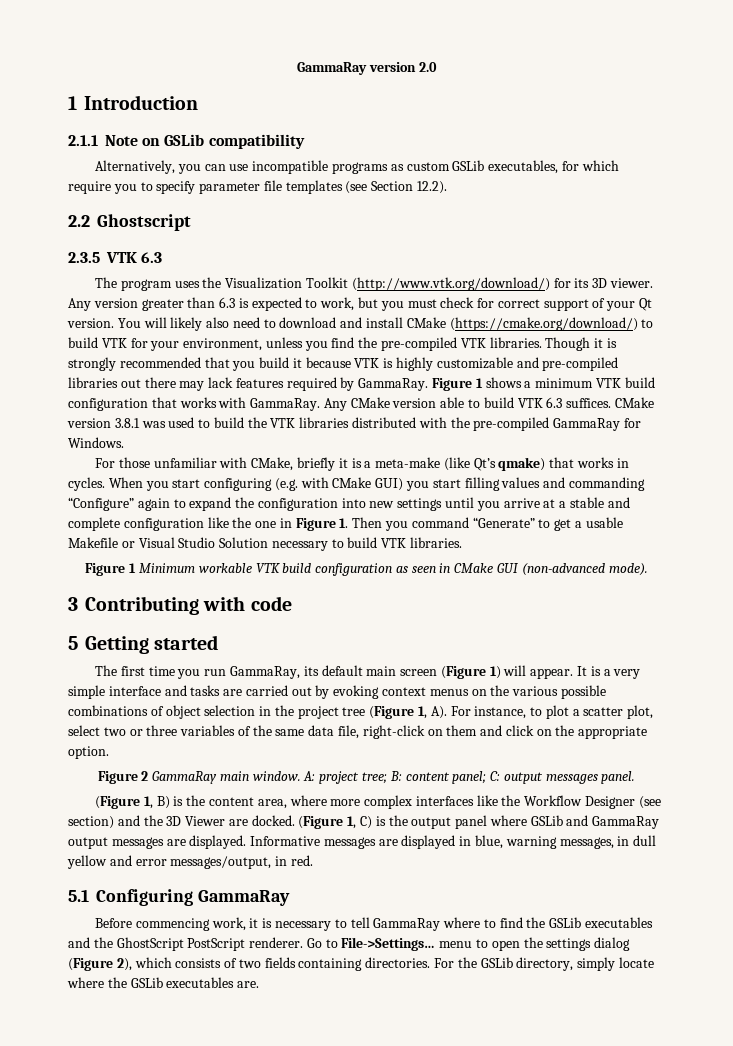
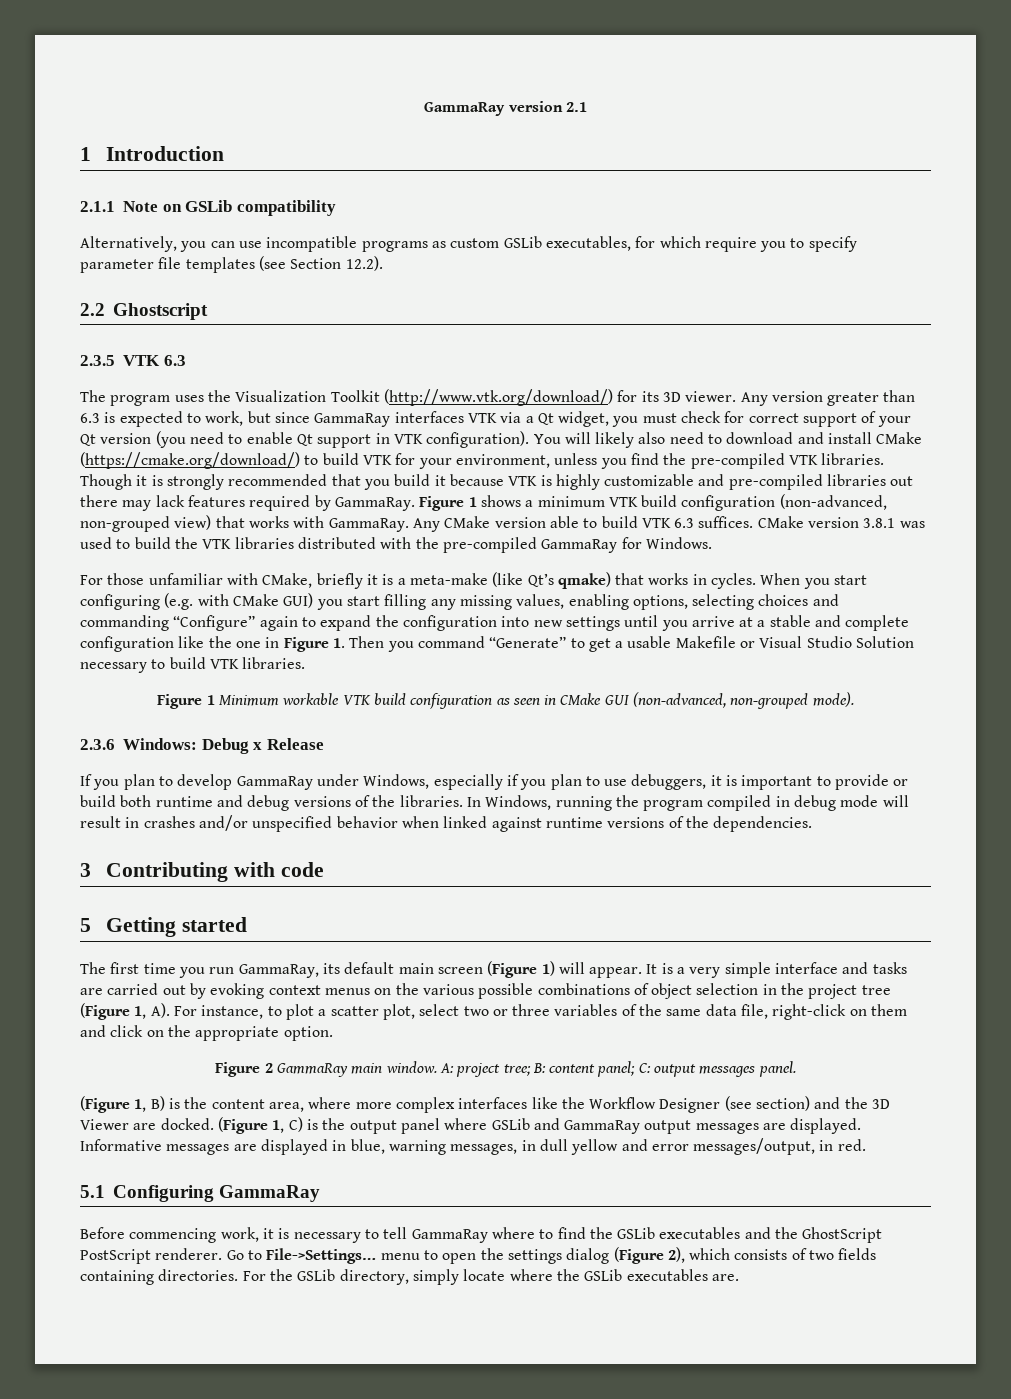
[418,62,437,72] 2.0 -> [565,102,587,112] 2.1
(379, 302) none -> [274,411,610,427] since GammaRay interfaces VTK via a Qt widget,
[67,318,114,328] version. -> [100,431,530,448] version (you need to enable Qt support in VTK configuration).
(148, 404) none -> [779,494,887,510] [80,515,212,532] (non-advanced, non-grouped view)
[501,477,541,488] values -> [430,594,809,610] any missing values, enabling options, selecting choices
[521,563,605,576] (non-advanced -> [633,692,809,709] (non-advanced, non-grouped
(648, 569) none -> [80,738,324,754] [80,774,909,790] [80,795,909,811] [80,815,813,832] // 2.3.6 Windows: Debug x Release // If you plan to develop GammaRay under Windows, especially if you plan to use debuggers, it is important to provide or build both runtime and debug versions of the libraries. In Windows, running the program compiled in debug mode will result in crashes and/or unspecified behavior when linked against runtime versions of the dependencies.

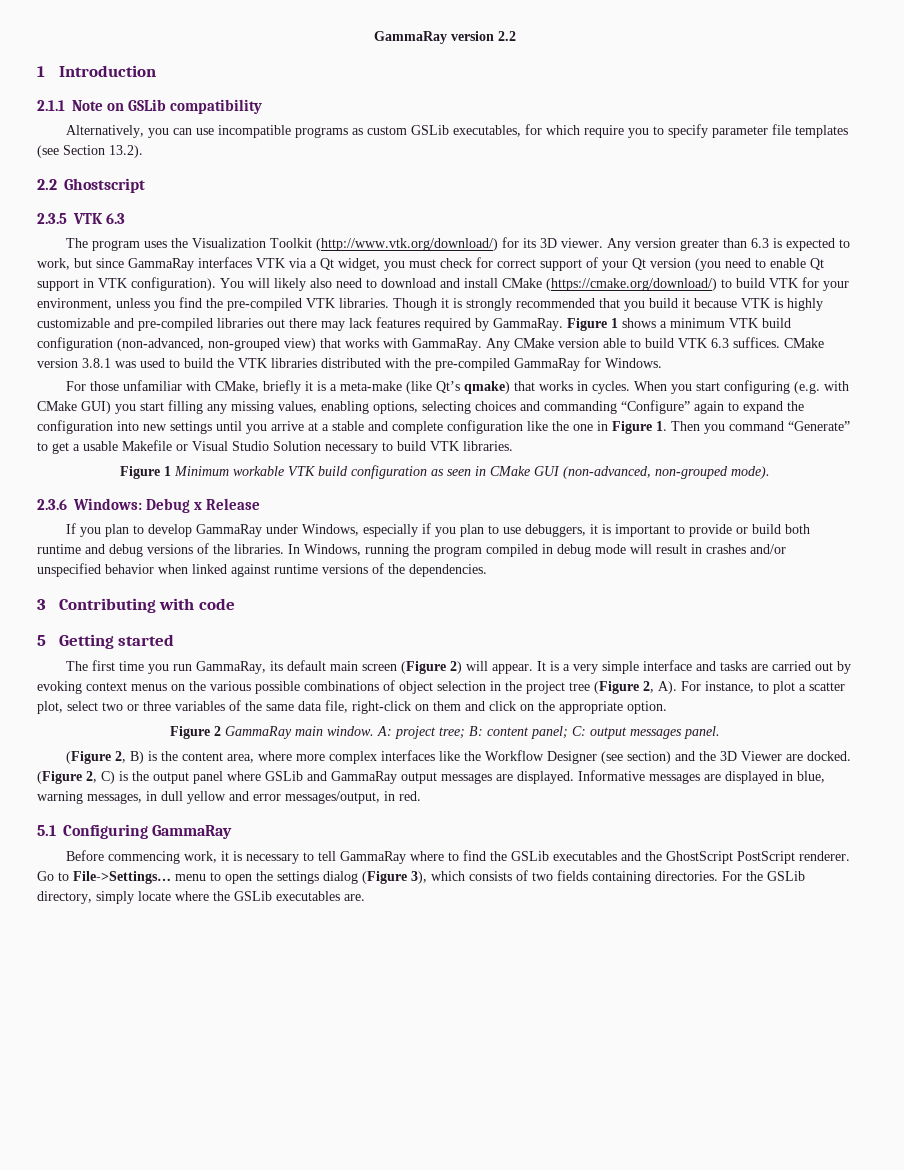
[565,102,587,112] 2.1 -> [497,31,516,41] 2.2
[345,256,383,271] 12.2). -> [109,145,143,158] 13.2).
[541,961,555,976] 1) -> [450,661,463,674] 2)
[134,1006,147,1019] 1, -> [643,681,654,693] 2,
[134,1099,147,1112] 1, -> [115,751,127,763] 2,
[272,1120,285,1133] 1, -> [86,771,97,783] 2,
[667,1247,685,1263] 2), -> [411,871,427,884] 3),

